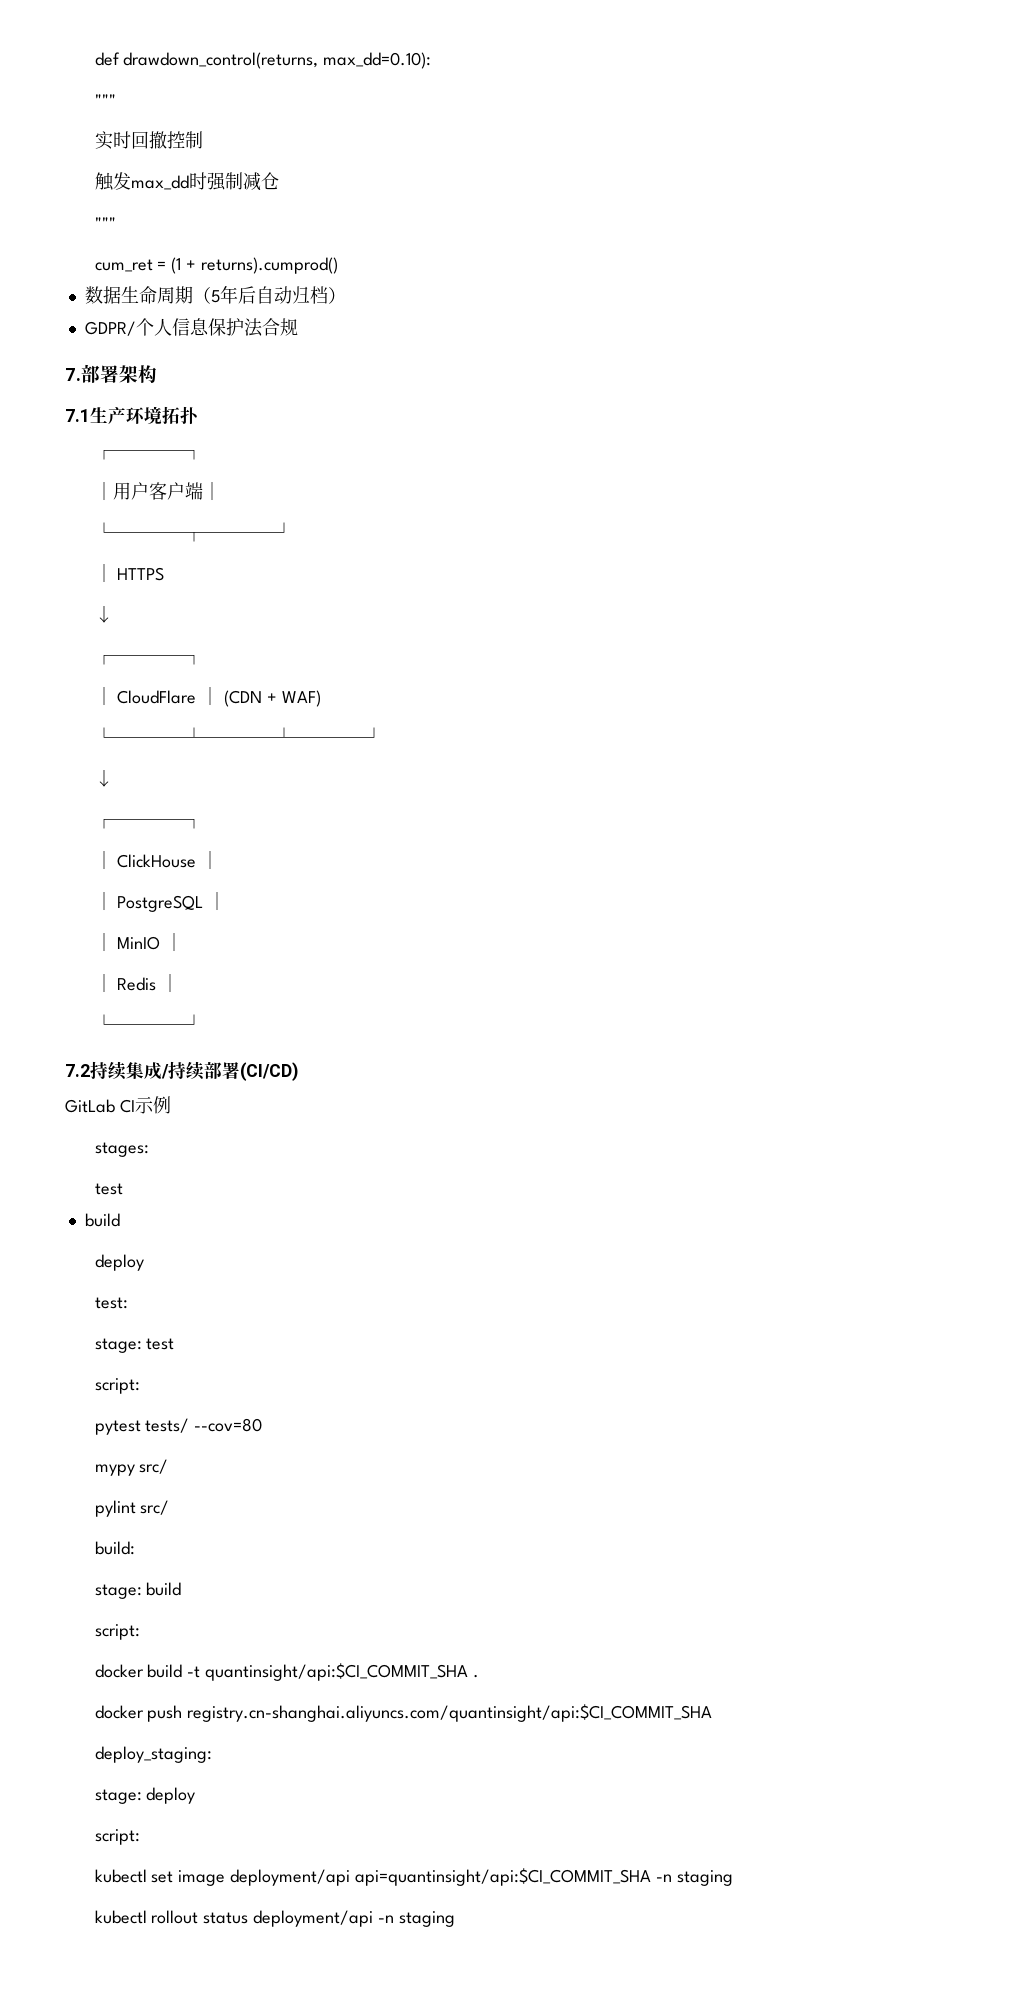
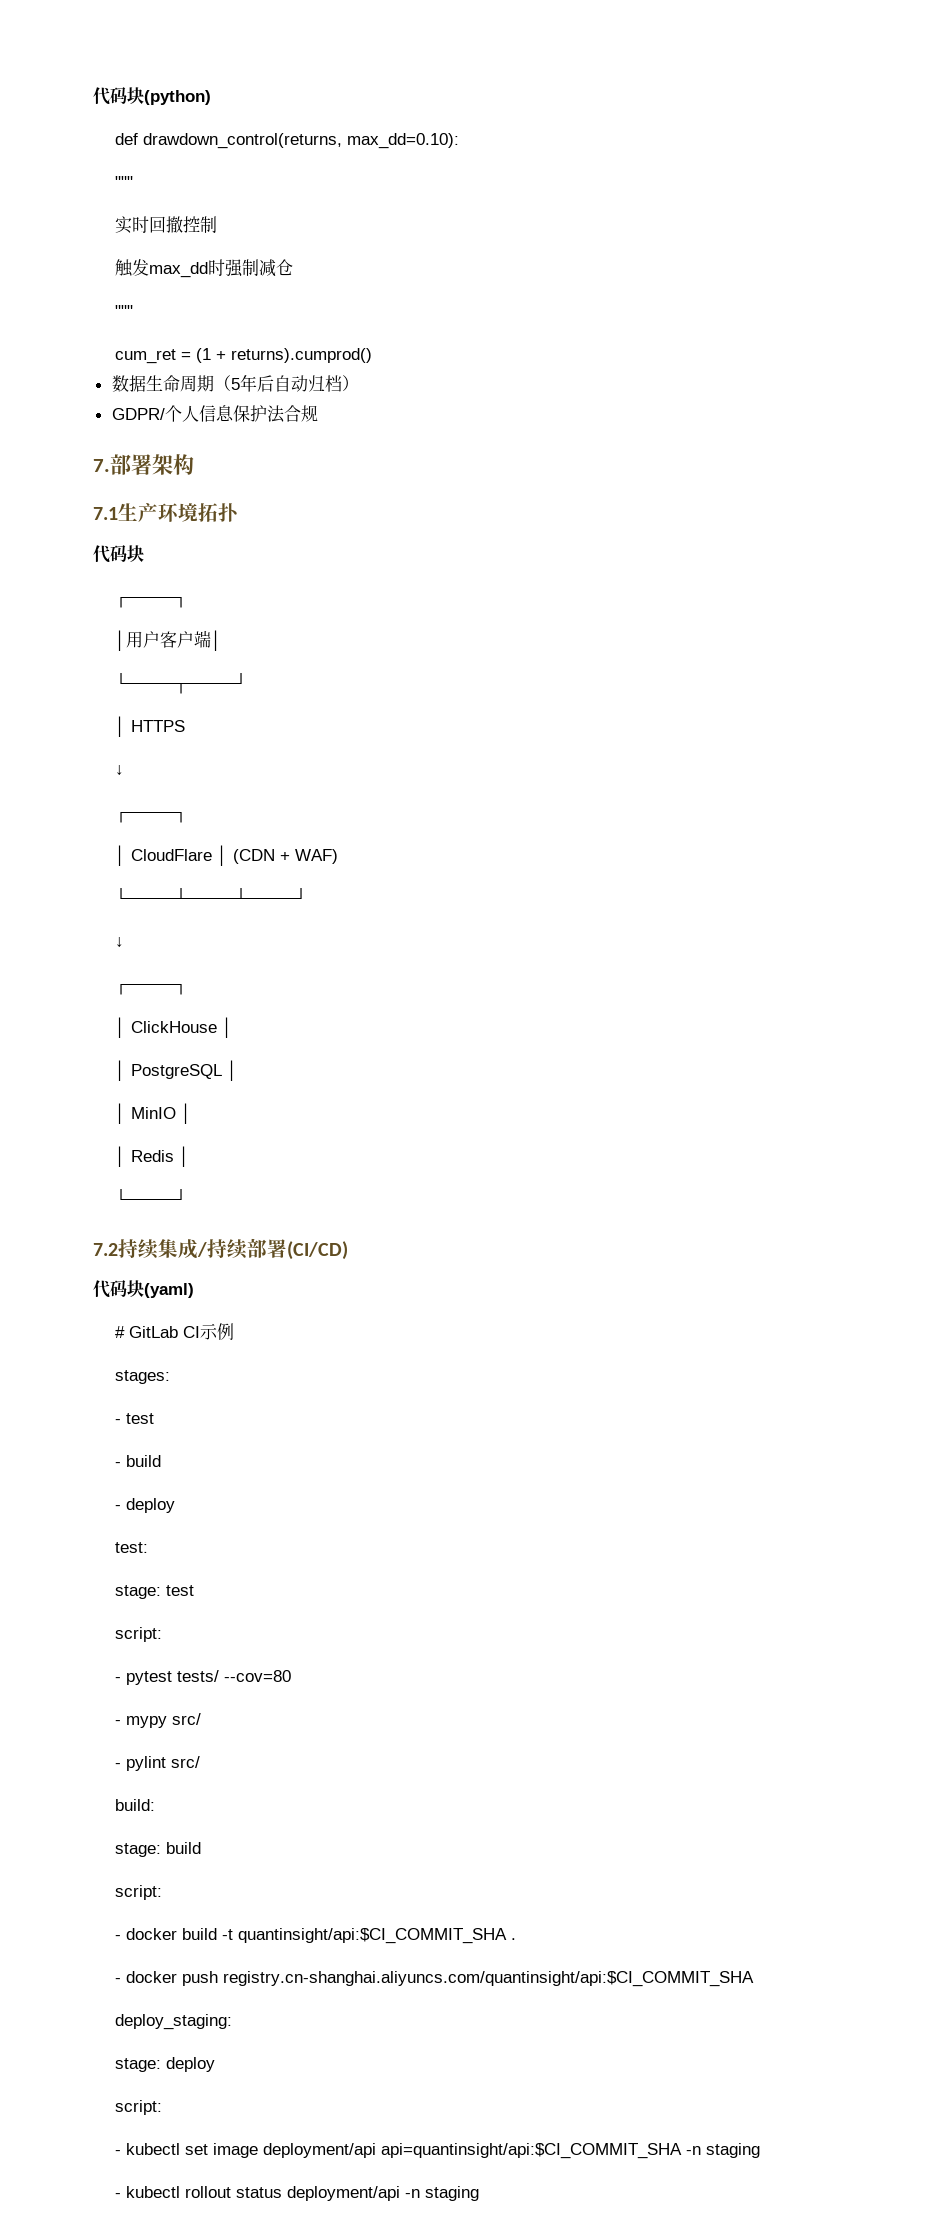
(94, 59) none -> [93,87,211,105] 代码块(python) //
(199, 415) none -> [93,545,144,563] // 代码块
(299, 1071) none -> [93,1280,194,1298] [114,1326,125,1338] 代码块(yaml) // #
[94,1183,123,1195] [84,1213,120,1227] test // build // -> [114,1413,154,1424] [114,1455,161,1467] [114,1505,121,1510] - test // - build // -
(140, 1386) none -> [114,1677,121,1682] -
(263, 1425) none -> [114,1720,121,1725] -
(169, 1466) none -> [114,1763,121,1768] -
(140, 1632) none -> [114,1935,121,1940] -
(480, 1676) none -> [114,1978,121,1983] -
(140, 1837) none -> [114,2150,121,2155] -
(733, 1878) none -> [114,2193,121,2198] -

